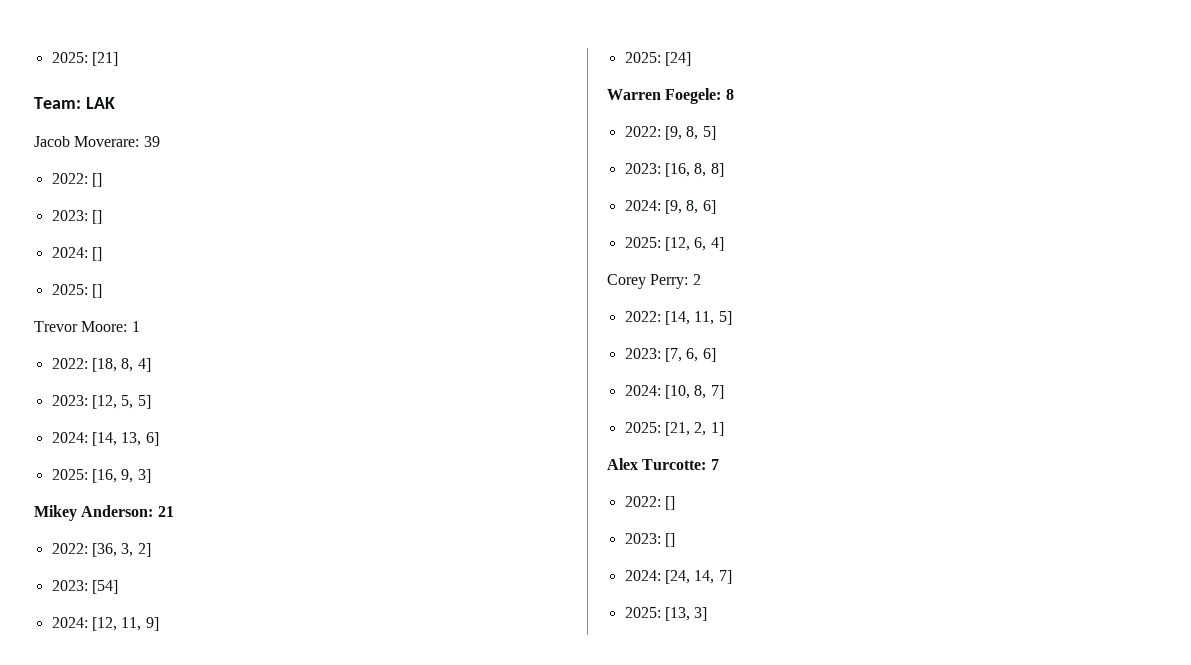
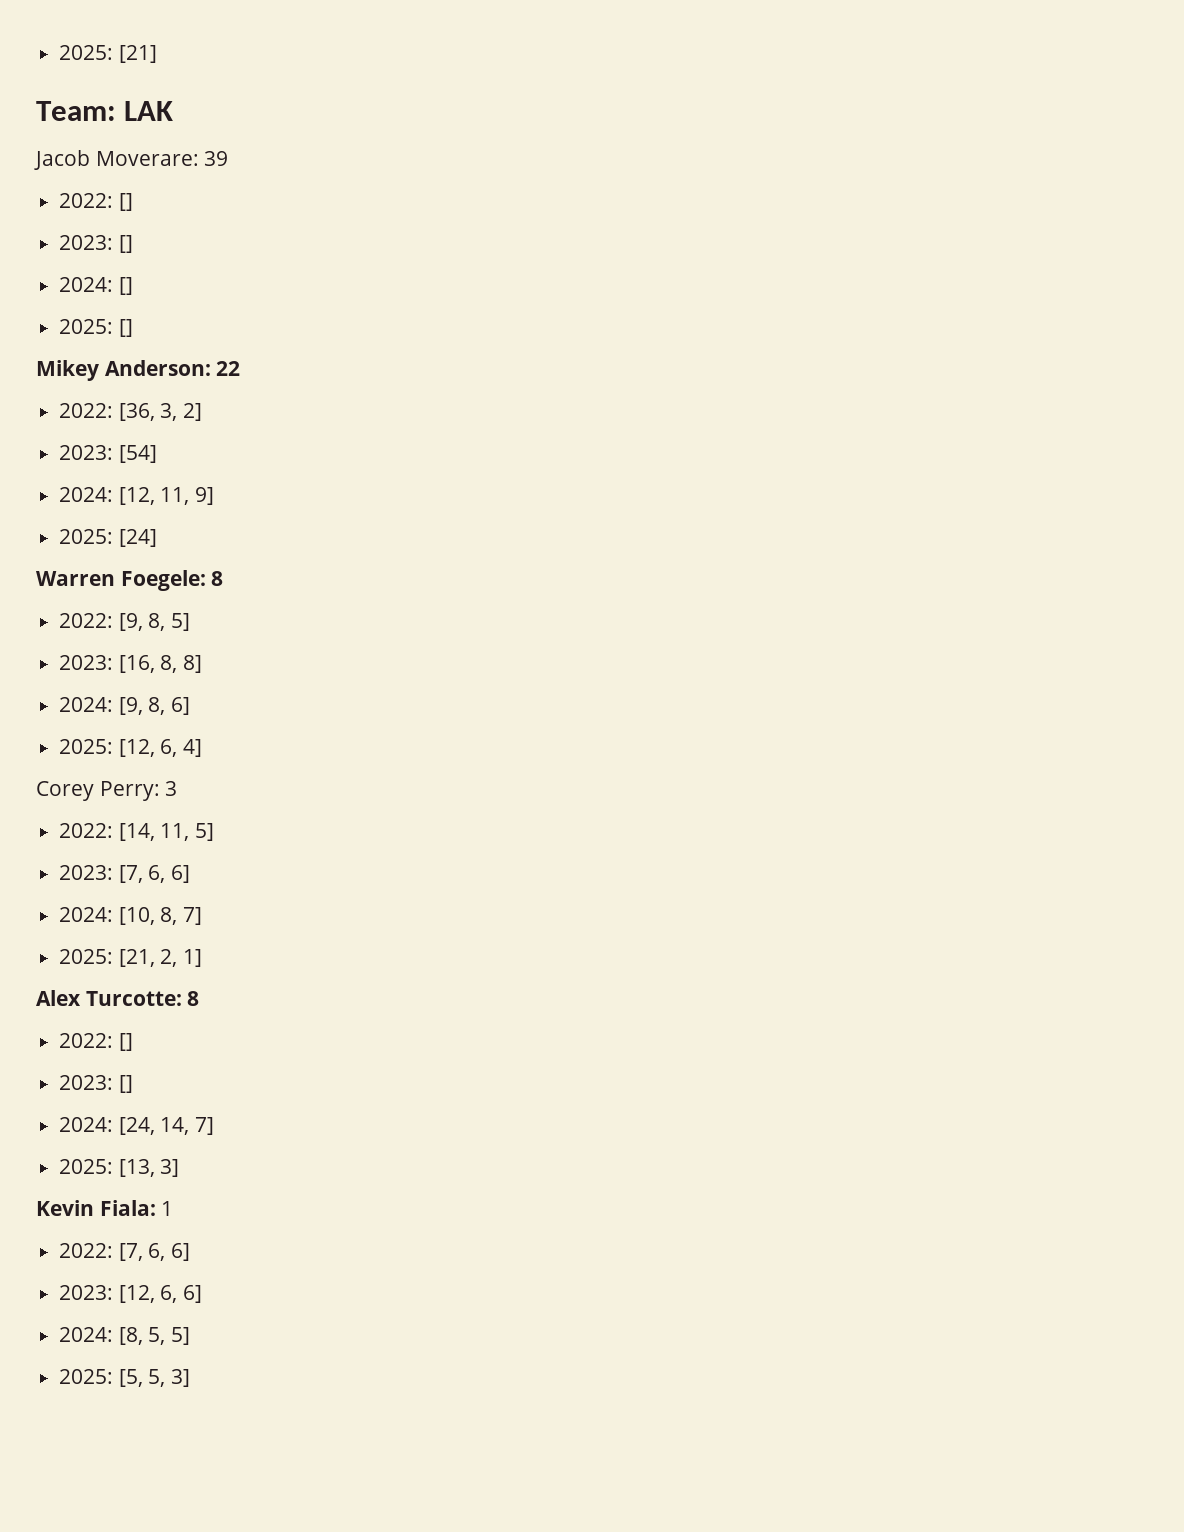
[34,321,140,332] [51,358,151,372] [51,395,151,409] [51,432,159,446] [51,469,151,483] // Trevor Moore: 1 // 2022: [18, 8, 4] // 2023: [12, 5, 5] // 2024: [14, 13, 6] // 2025: [16, 9, 3] -> (133, 328) none
[157,506,174,517] 21 -> [216,361,241,376] 22
[692,274,701,285] 2 -> [165,781,178,796] 3
[710,459,719,470] 7 -> [187,991,200,1006] 8
(708, 614) none -> [36,1200,174,1216] [59,1243,191,1261] [59,1285,203,1303] [59,1327,191,1345] [59,1369,191,1387] // Kevin Fiala: 1 // 2022: [7, 6, 6] // 2023: [12, 6, 6] // 2024: [8, 5, 5] // 2025: [5, 5, 3]

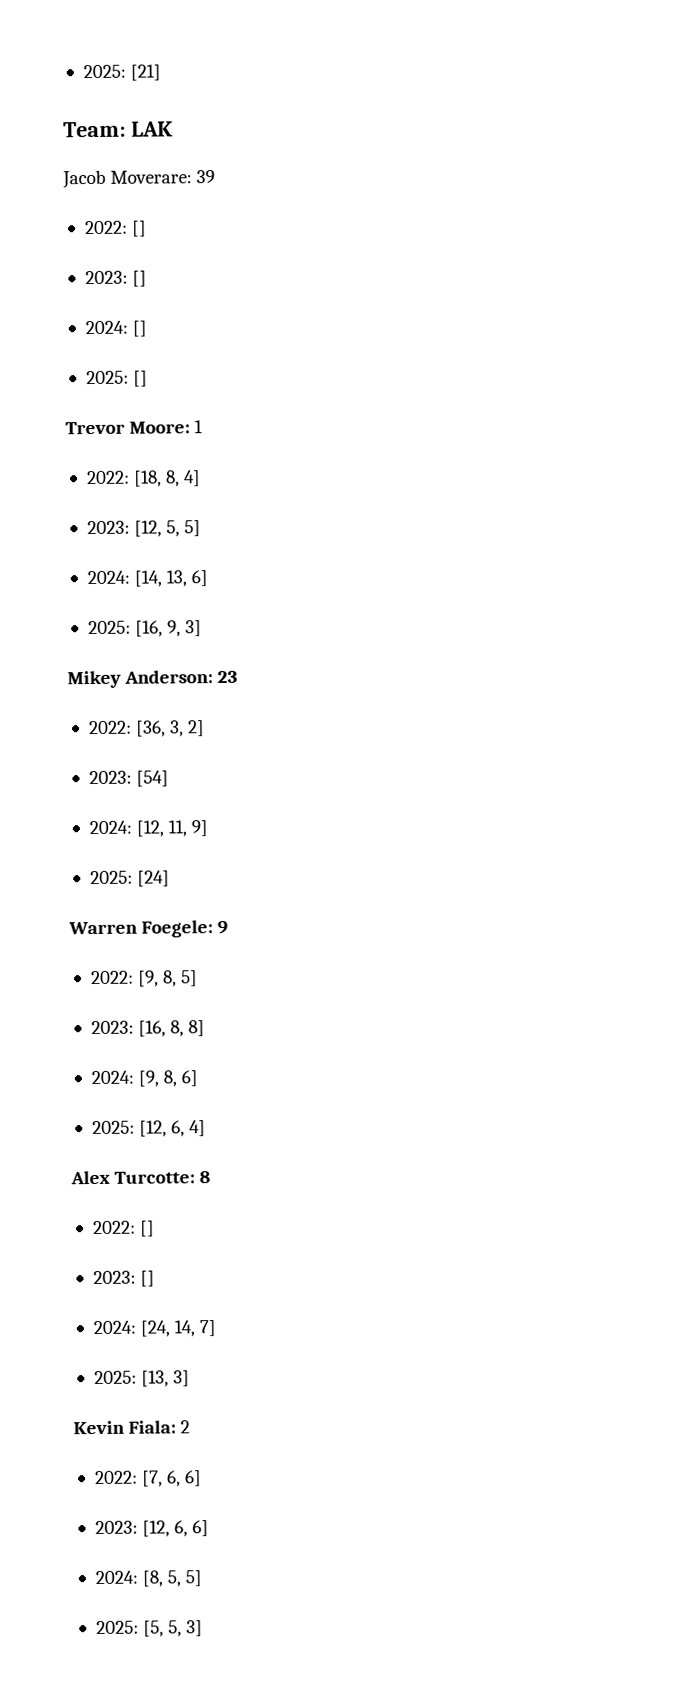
(133, 328) none -> [65,420,204,435] [85,470,202,487] [86,520,202,537] [86,570,209,587] [87,620,203,637] // Trevor Moore: 1 // 2022: [18, 8, 4] // 2023: [12, 5, 5] // 2024: [14, 13, 6] // 2025: [16, 9, 3]
[216,361,241,376] 22 -> [217,670,239,684] 23
[211,571,224,586] 8 -> [217,920,229,935] 9
[36,781,178,801] [59,823,215,841] [59,865,191,883] [59,907,203,925] [59,949,203,967] // Corey Perry: 3 // 2022: [14, 11, 5] // 2023: [7, 6, 6] // 2024: [10, 8, 7] // 2025: [21, 2, 1] -> (207, 1128) none
[161,1201,174,1216] 1 -> [180,1420,191,1434] 2

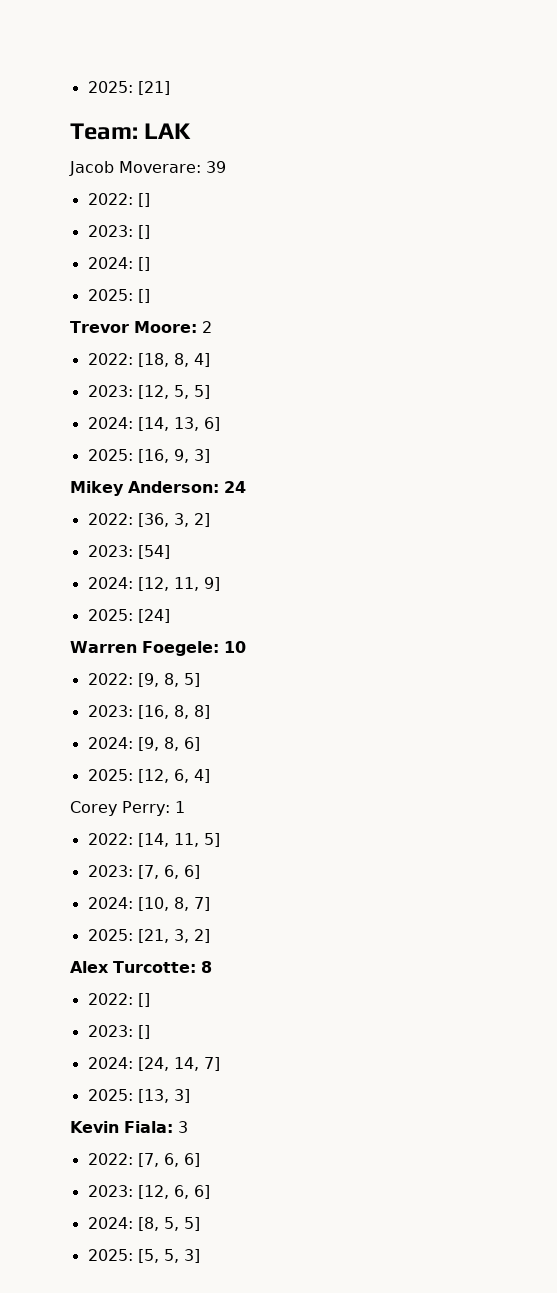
[194,420,204,434] 1 -> [201,321,212,333] 2
[217,670,239,684] 23 -> [224,481,246,493] 24
[217,920,229,935] 9 -> [224,641,246,653] 10
(207, 1128) none -> [70,801,185,816] [87,833,220,847] [87,865,200,879] [87,897,210,911] [87,929,210,943] // Corey Perry: 1 // 2022: [14, 11, 5] // 2023: [7, 6, 6] // 2024: [10, 8, 7] // 2025: [21, 3, 2]
[180,1420,191,1434] 2 -> [178,1121,188,1133] 3

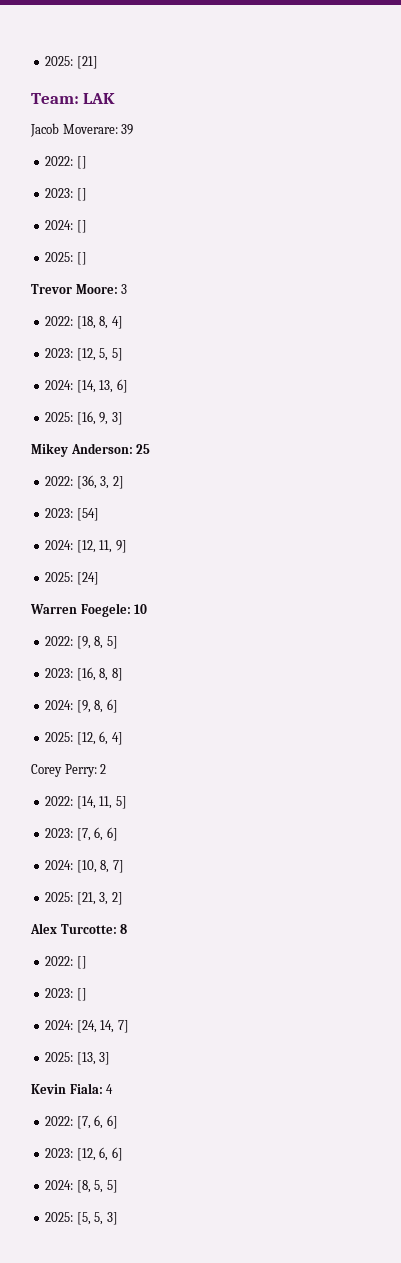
[201,321,212,333] 2 -> [121,284,128,294] 3
[224,481,246,493] 24 -> [136,444,151,454] 25
[174,801,185,813] 1 -> [100,764,107,774] 2
[178,1121,188,1133] 3 -> [106,1084,114,1094] 4

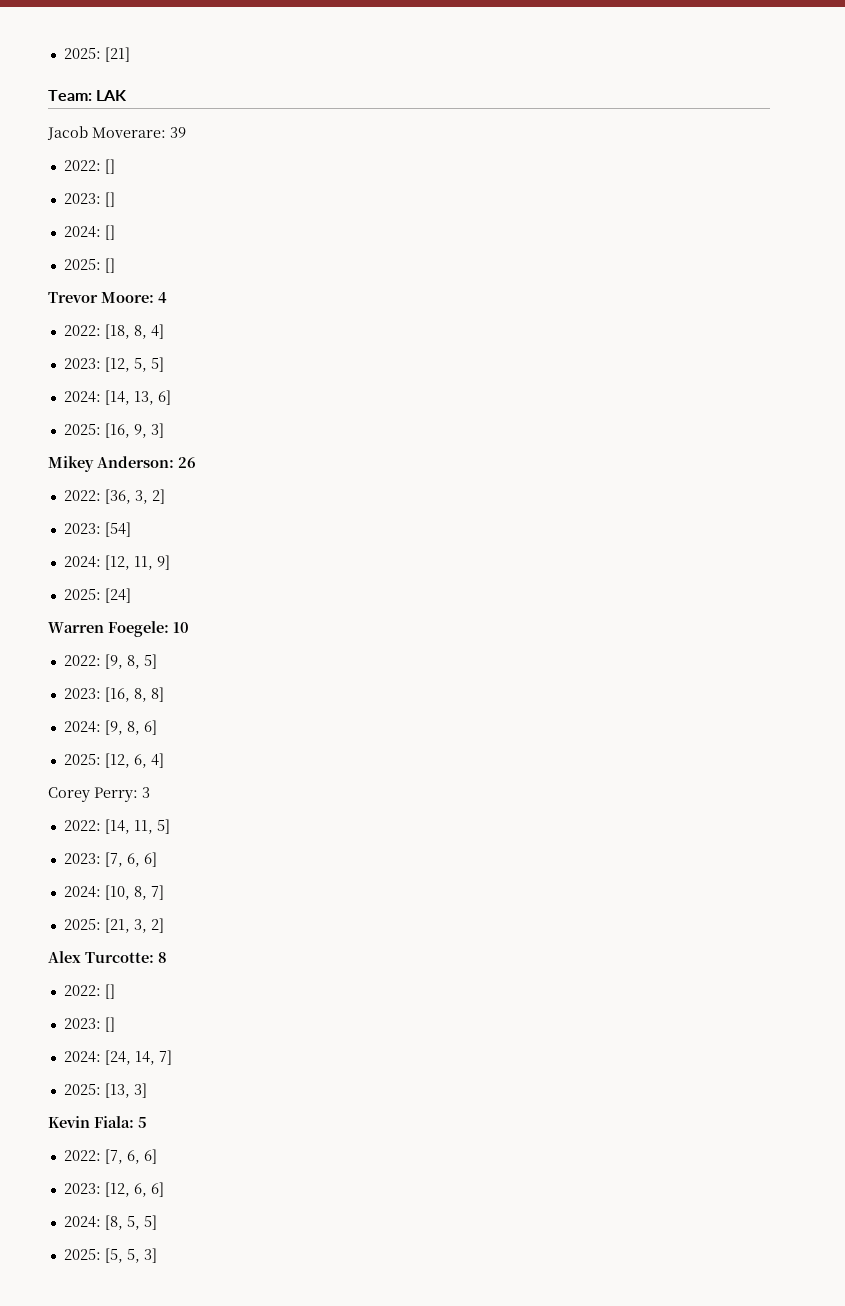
[121,284,128,294] 3 -> [158,292,167,303] 4
[136,444,151,454] 25 -> [178,457,196,468] 26
[100,764,107,774] 2 -> [142,787,150,798] 3
[106,1084,114,1094] 4 -> [138,1117,147,1128] 5

